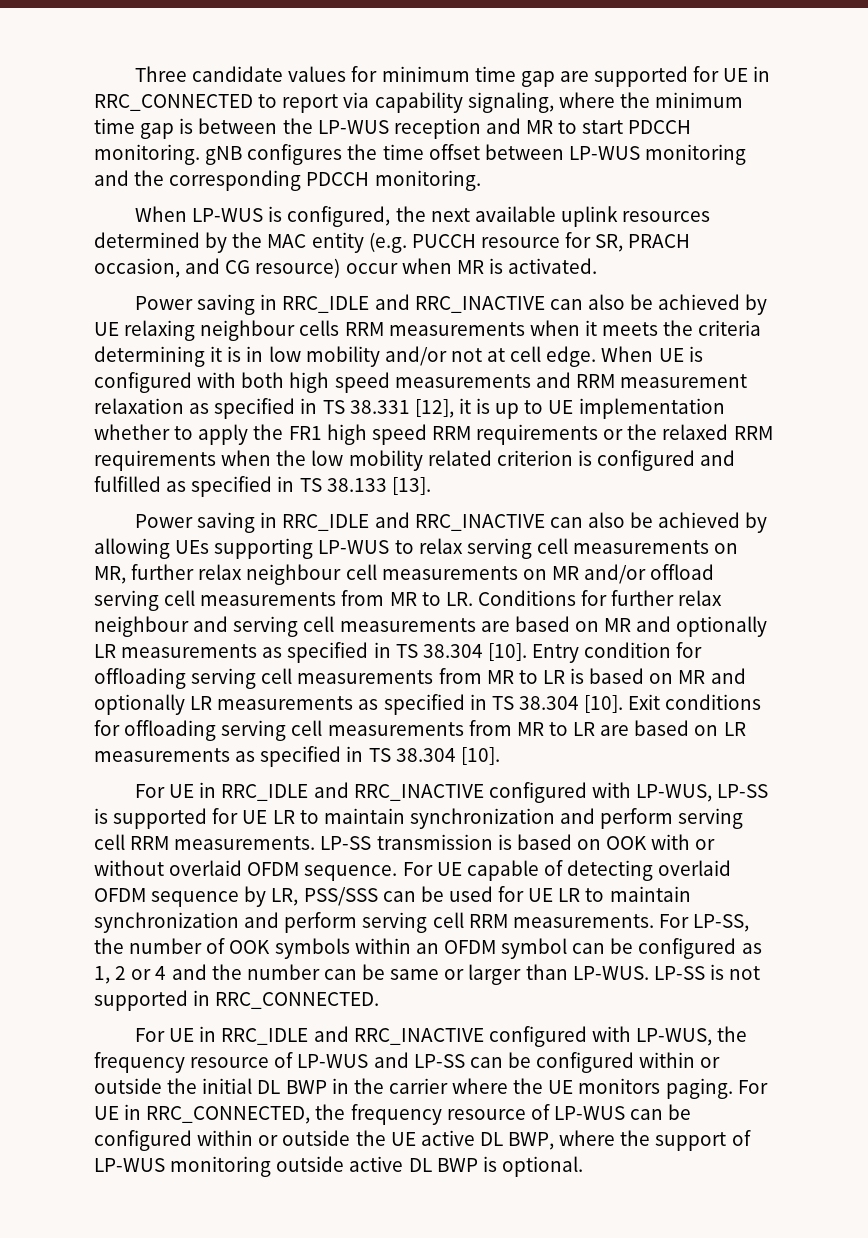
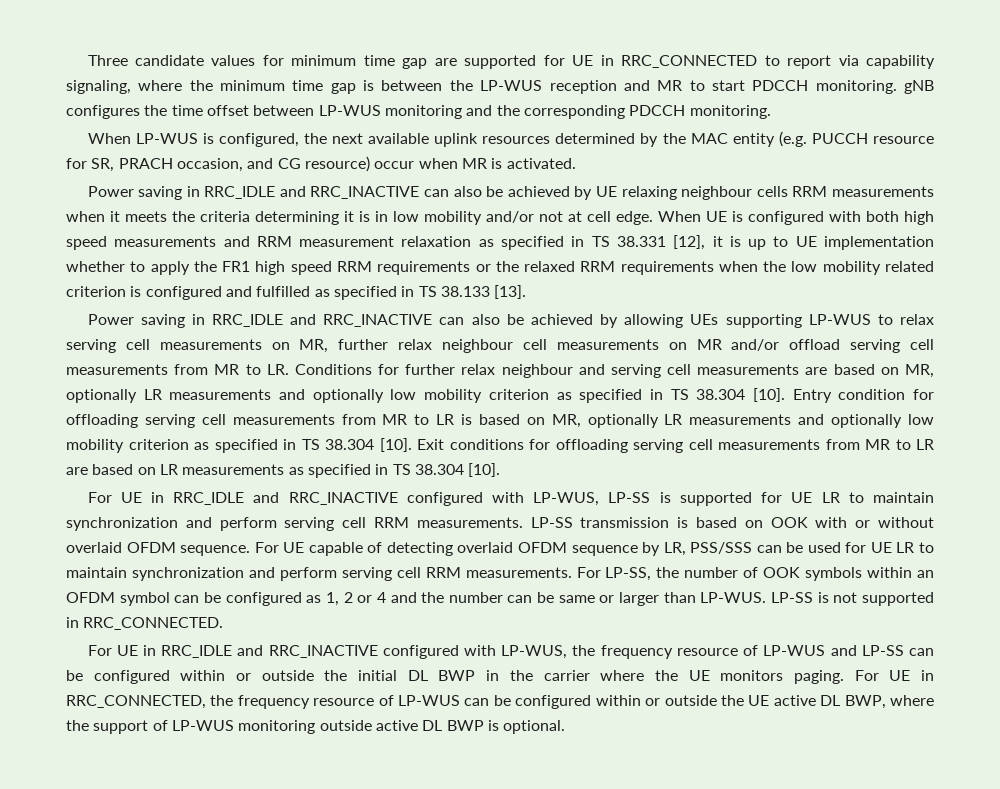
[604,616,768,637] [94,644,258,658] MR and optionally LR measurements -> [904,364,934,378] [66,389,549,403] MR, optionally LR measurements and optionally low mobility criterion
[678,668,746,684] [94,694,354,715] MR and optionally LR measurements -> [551,414,934,428] [66,439,189,453] MR, optionally LR measurements and optionally low mobility criterion

